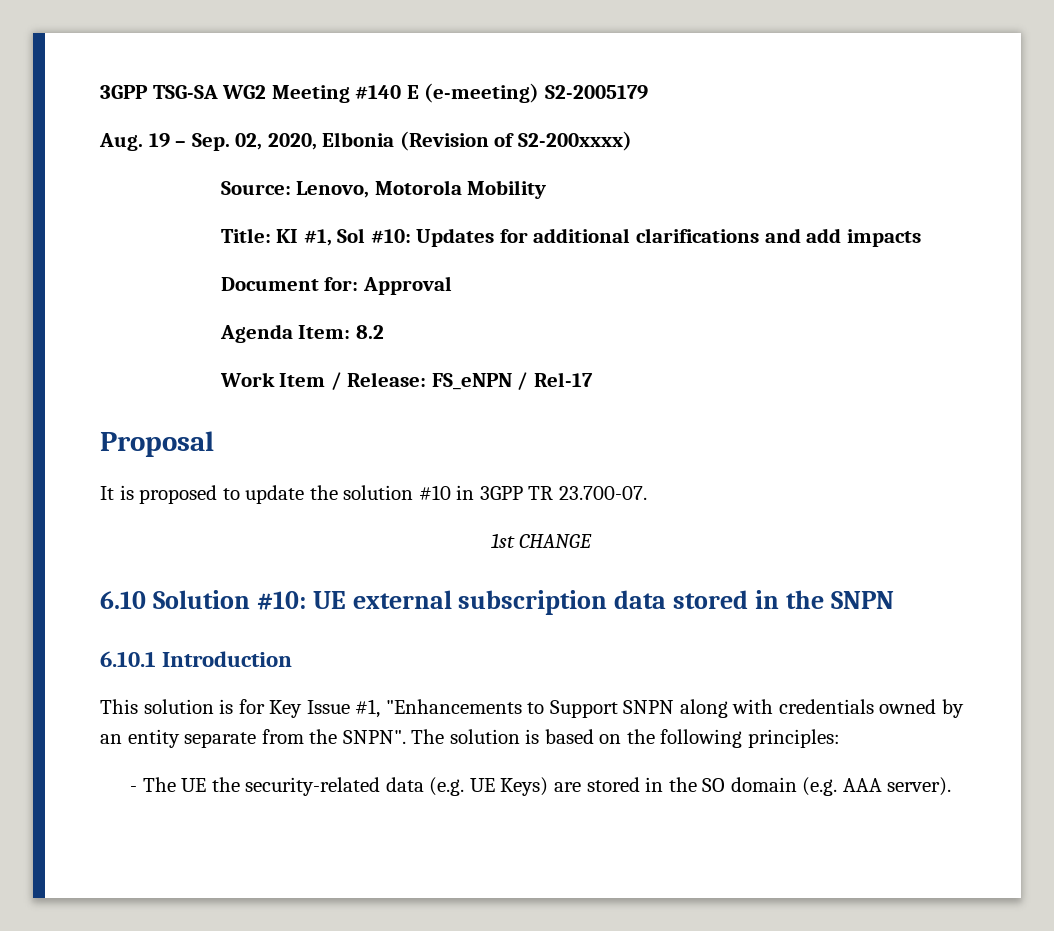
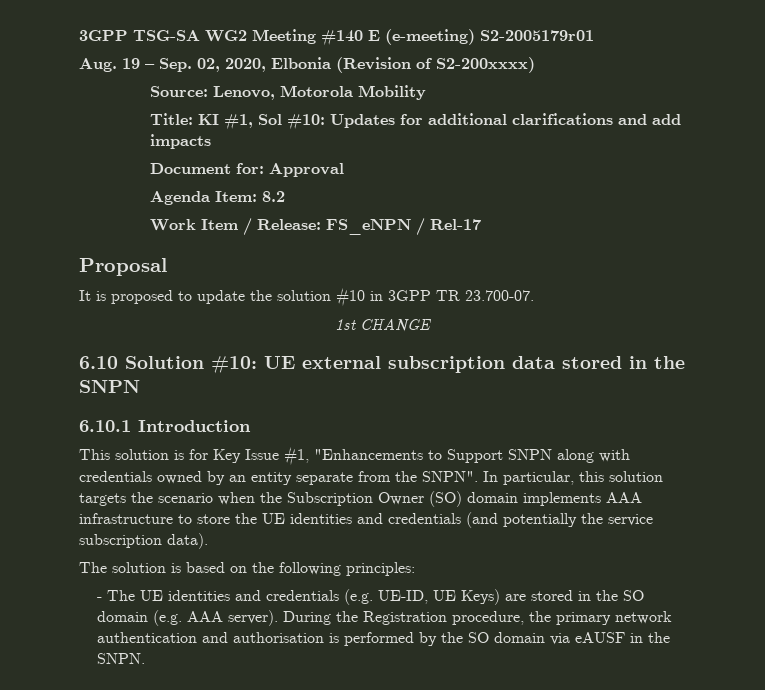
[544,85,648,100] S2-2005179 -> [480,30,594,41] S2-2005179r01
(406, 737) none -> [483,471,663,485] [79,491,642,507] [79,512,653,528] [79,533,208,549] In particular, this solution targets the scenario when the Subscription Owner (SO) domain implements AAA infrastructure to store the UE identities and credentials (and potentially the service subscription data). //
[211,777,465,796] the security-related data (e.g. -> [167,589,428,605] identities and credentials (e.g. UE-ID,
(952, 786) none -> [282,611,672,625] [96,632,670,646] [96,653,145,664] During the Registration procedure, the primary network authentication and authorisation is performed by the SO domain via eAUSF in the SNPN.

